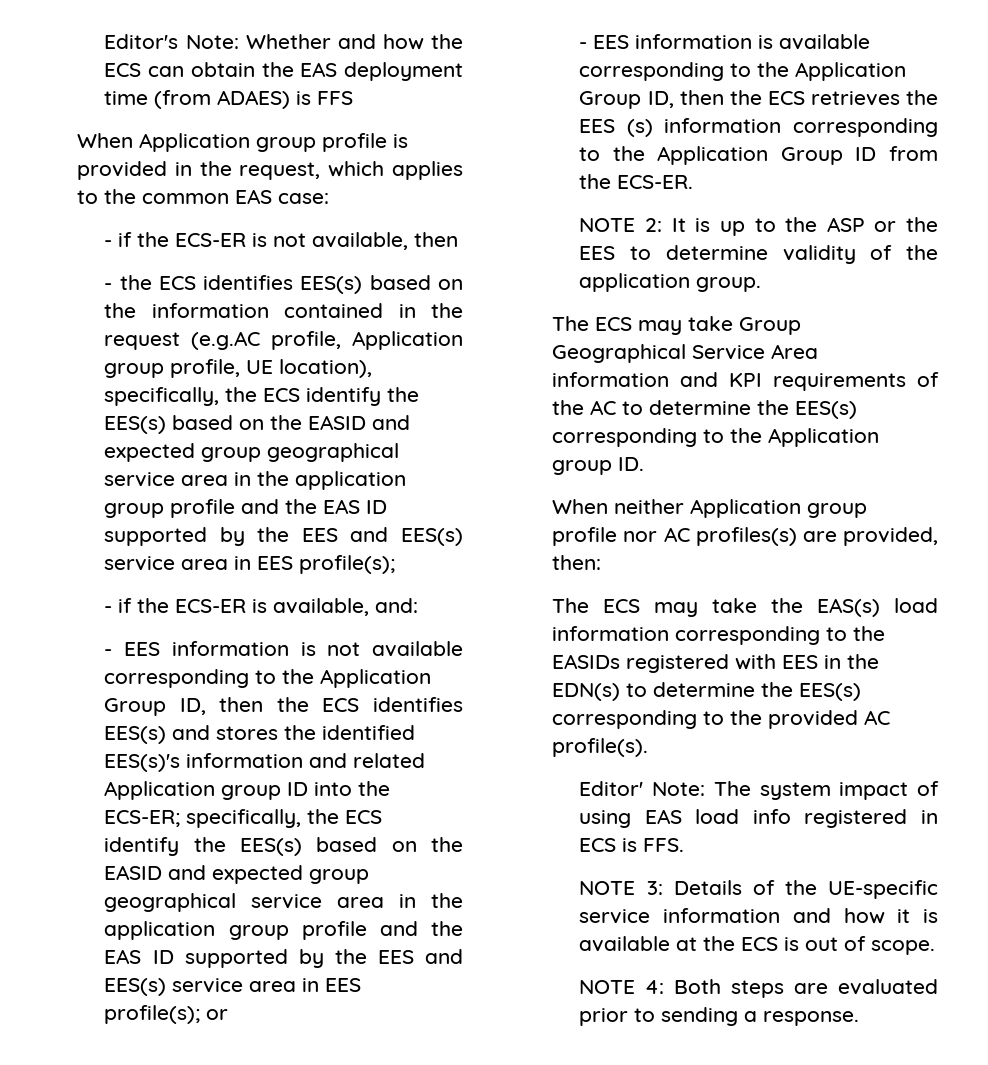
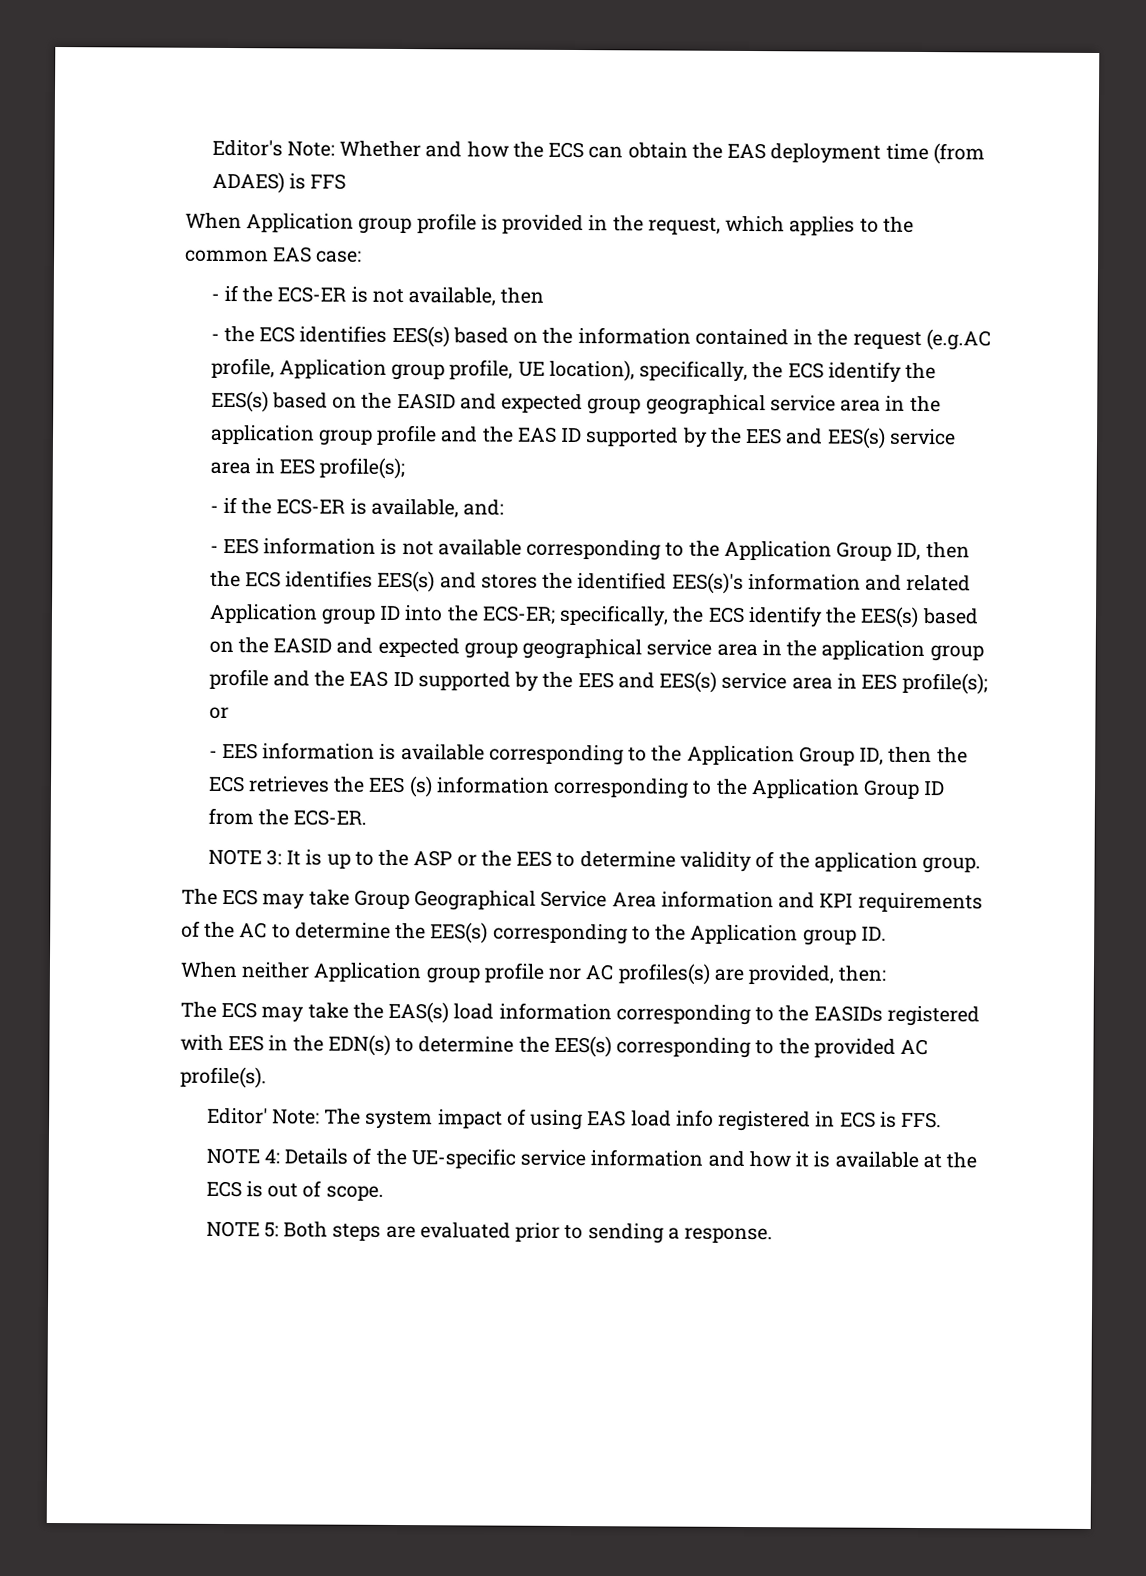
[645,218,663,232] 2: -> [265,849,282,866] 3:
[646,881,663,895] 3: -> [263,1149,280,1164] 4:
[645,980,665,994] 4: -> [263,1222,279,1238] 5:

